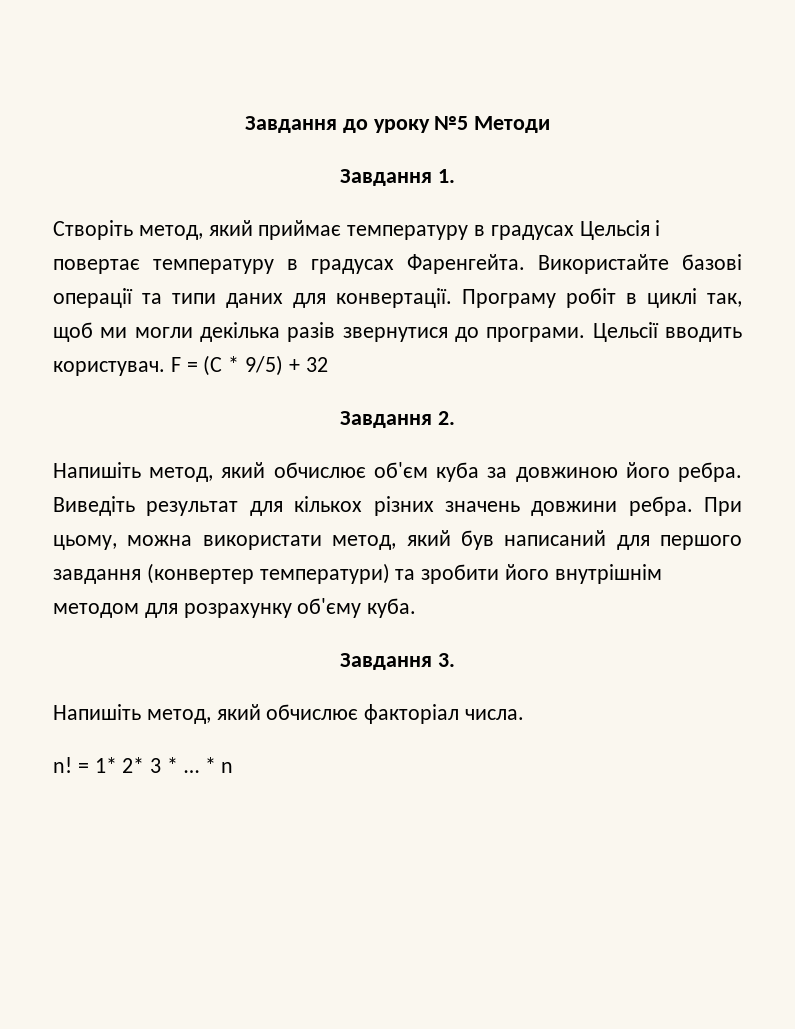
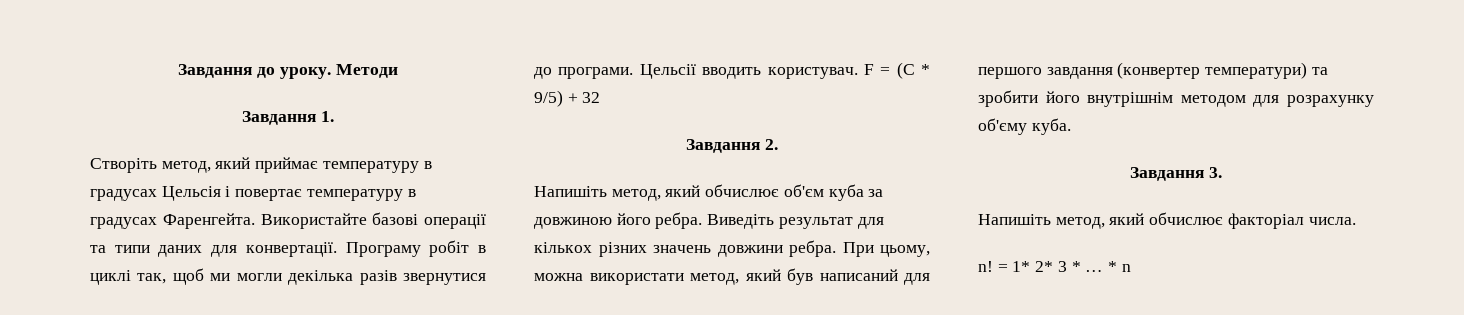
[373,116,469,133] уроку №5 -> [279,67,331,79] уроку.

